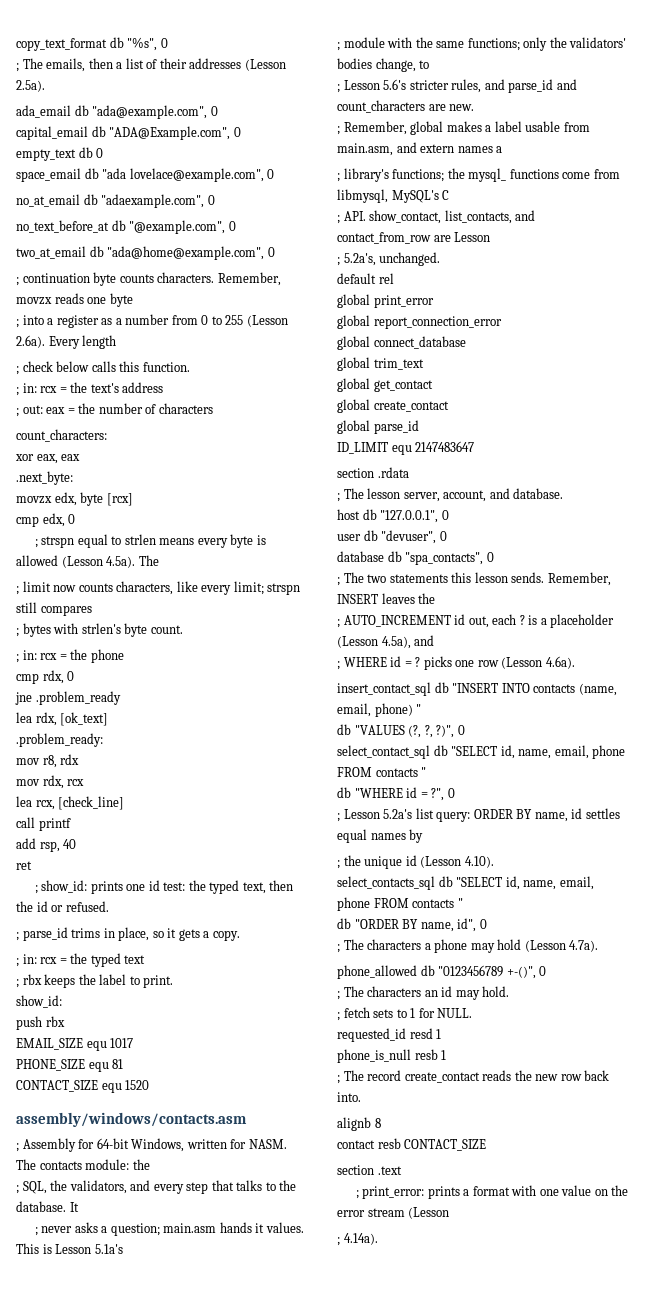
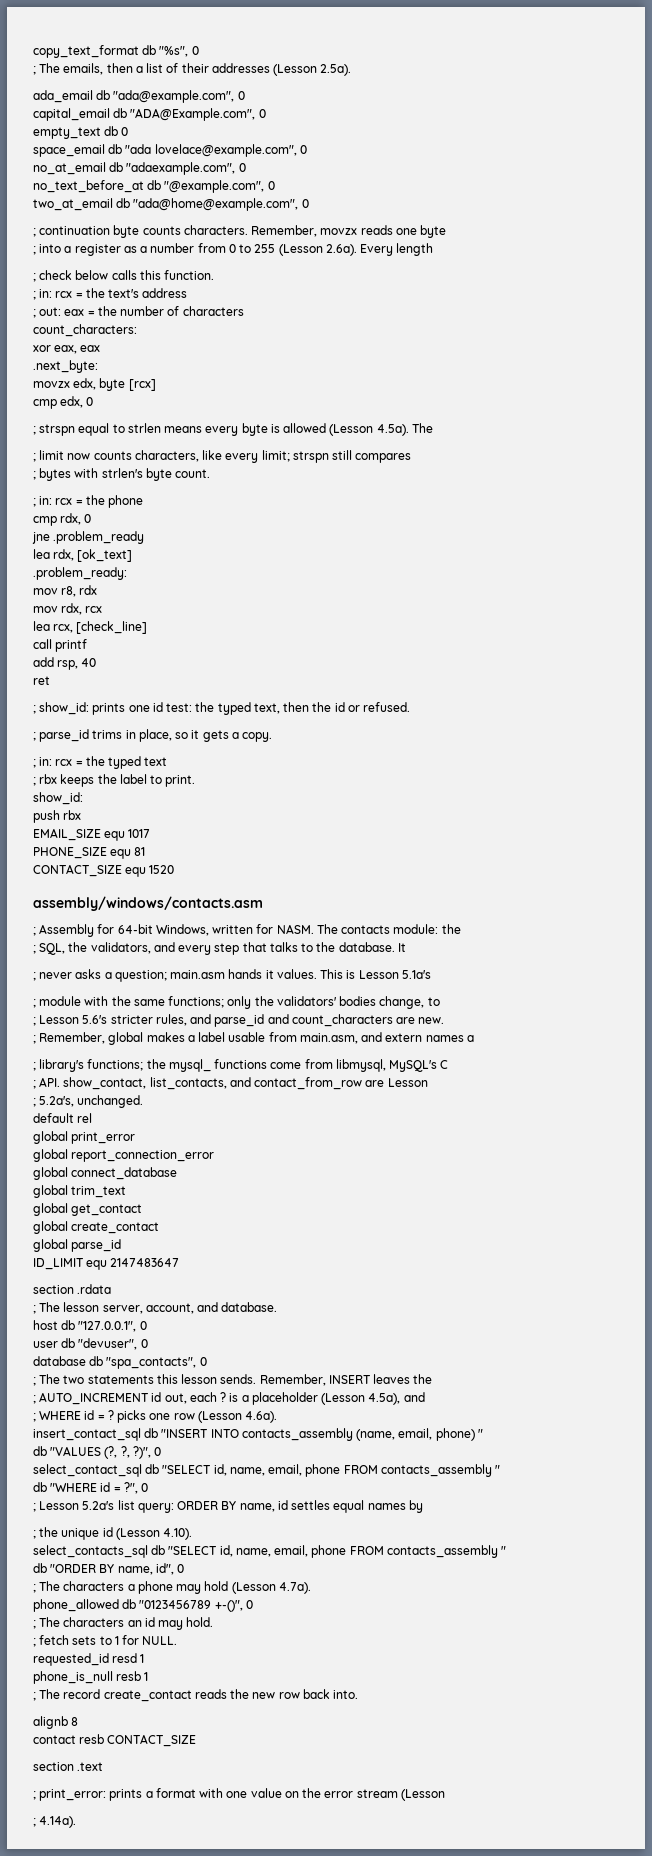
[533,684,576,693] contacts -> [241,1428,353,1441] contacts_assembly
[375,768,418,777] contacts -> [380,1464,492,1477] contacts_assembly
[412,899,455,908] contacts -> [386,1545,498,1558] contacts_assembly

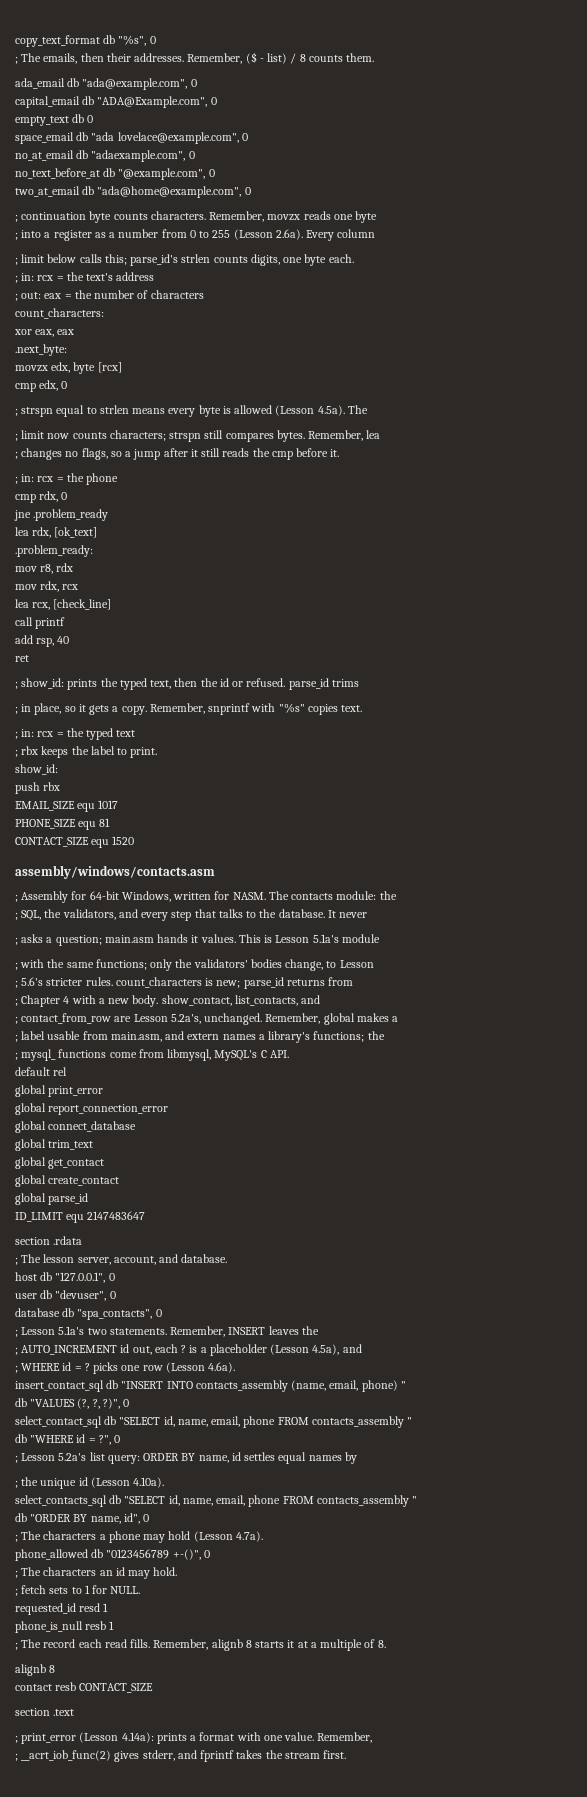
[135,63,352,76] a list of their addresses (Lesson 2.5a). -> [106,52,375,64] their addresses. Remember, ($ - list) / 8 counts them.
[396,243,434,256] [33,270,73,282] length // ; check -> [337,229,376,238] [15,254,45,265] column // ; limit
[139,270,215,280] this function. -> [104,254,354,266] this; parse_id's strlen counts digits, one byte each.
[134,450,290,463] characters, like every limit; -> [109,430,166,441] characters;
[33,468,211,481] // ; bytes with strlen's byte count. -> [276,430,381,442] [15,448,340,460] bytes. Remember, lea // ; changes no flags, so a jump after it still reads the cmp before it.
[128,702,193,712] one id test: -> (98, 684) none
[33,729,123,742] // ; parse_id trims -> [288,678,359,690] [15,706,18,714] parse_id trims // ;
(273, 737) none -> [149,703,363,715] Remember, snprintf with "%s" copies text.
[33,972,73,981] // ; never -> [339,912,368,918] [15,937,18,945] never // ;
[33,996,82,1008] // ; module -> [341,934,380,943] [15,962,18,970] module // ;
[33,1015,80,1026] // ; Lesson -> [339,960,374,968] [15,980,18,988] Lesson // ;
[155,1014,445,1027] [33,1035,36,1044] rules, and parse_id and count_characters are new. // ; -> [85,977,354,989] [15,995,321,1007] [15,1013,263,1025] rules. count_characters is new; parse_id returns from // ; Chapter 4 with a new body. show_contact, list_contacts, and // ; contact_from_row are Lesson 5.2a's, unchanged.
(195, 1038) none -> [15,1034,18,1042] // ;
[33,1062,36,1071] // ; -> (265, 1037) none
(166, 1064) none -> [15,1052,18,1060] // ;
[33,1080,36,1089] // ; -> (267, 1054) none
[63,1077,428,1090] [33,1095,144,1108] show_contact, list_contacts, and contact_from_row are Lesson // ; 5.2a's, unchanged. -> (289, 1054) none
[39,1374,257,1384] The two statements this lesson sends. -> [21,1326,167,1335] Lesson 5.1a's two statements.
[163,1528,193,1540] 4.10). -> [133,1477,165,1488] 4.10a).
[103,1689,359,1702] create_contact reads the new row back into. -> [78,1639,386,1651] each read fills. Remember, alignb 8 starts it at a multiple of 8.
[39,1789,107,1801] print_error: -> [21,1732,154,1744] print_error (Lesson 4.14a):
[250,1788,445,1801] [33,1816,77,1828] value on the error stream (Lesson // ; 4.14a). -> [284,1732,373,1743] [15,1750,347,1762] value. Remember, // ; __acrt_iob_func(2) gives stderr, and fprintf takes the stream first.

